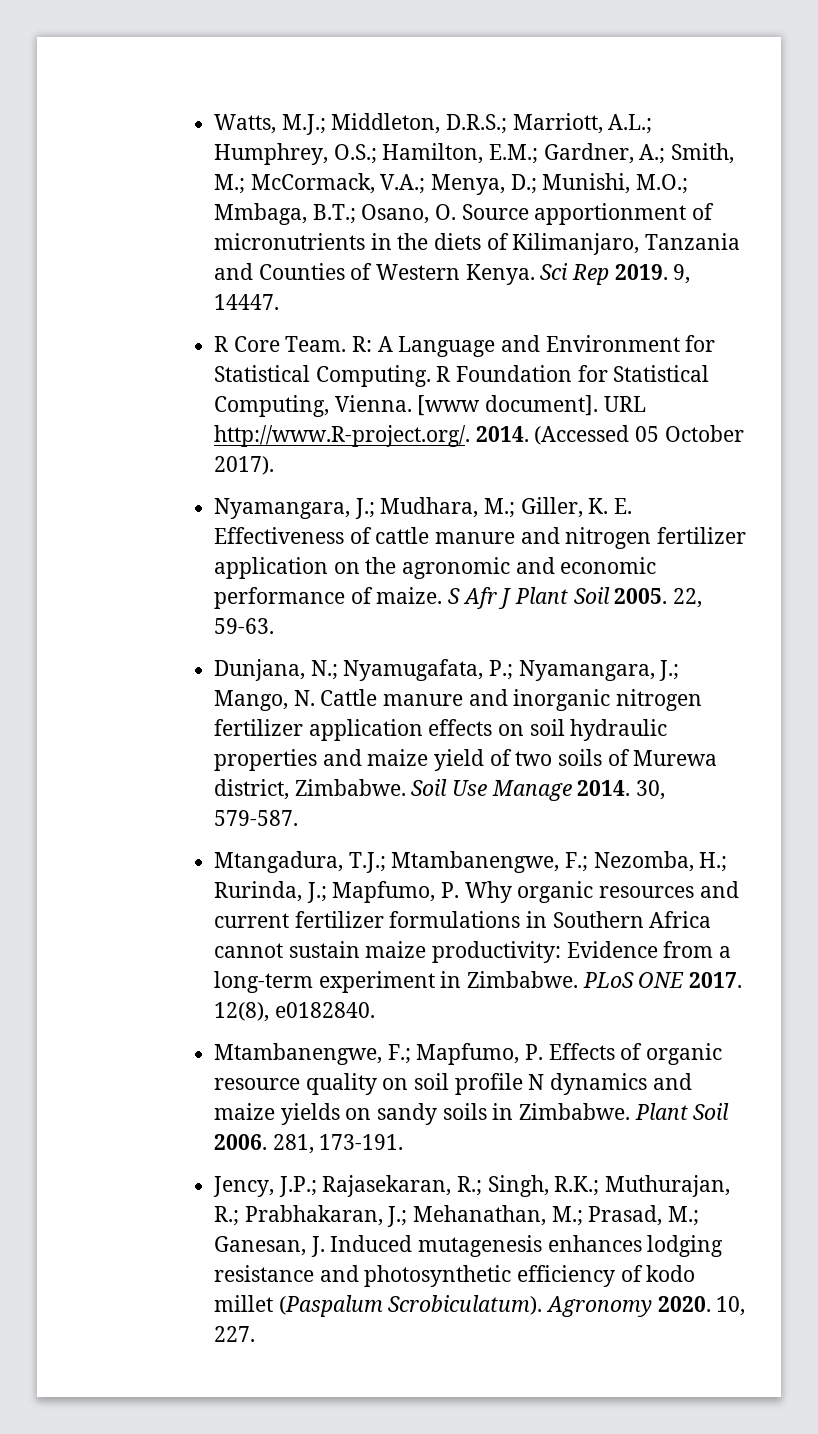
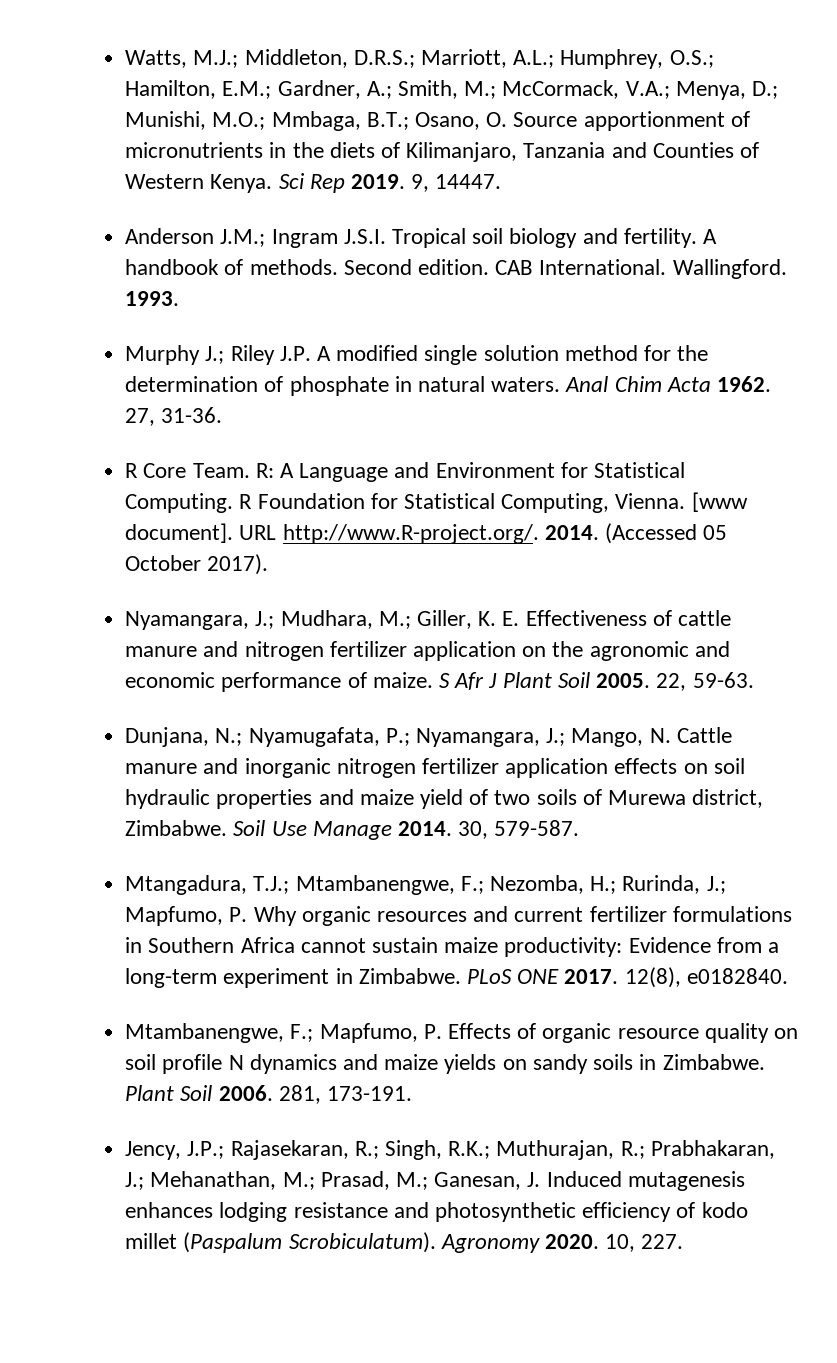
(280, 302) none -> [125,228,718,248] [125,259,787,279] [125,291,180,306] [125,345,709,365] [125,376,772,396] [125,407,223,426] // Anderson J.M.; Ingram J.S.I. Tropical soil biology and fertility. A handbook of methods. Second edition. CAB International. Wallingford. 1993. // Murphy J.; Riley J.P. A modified single solution method for the determination of phosphate in natural waters. Anal Chim Acta 1962. 27, 31-36.

